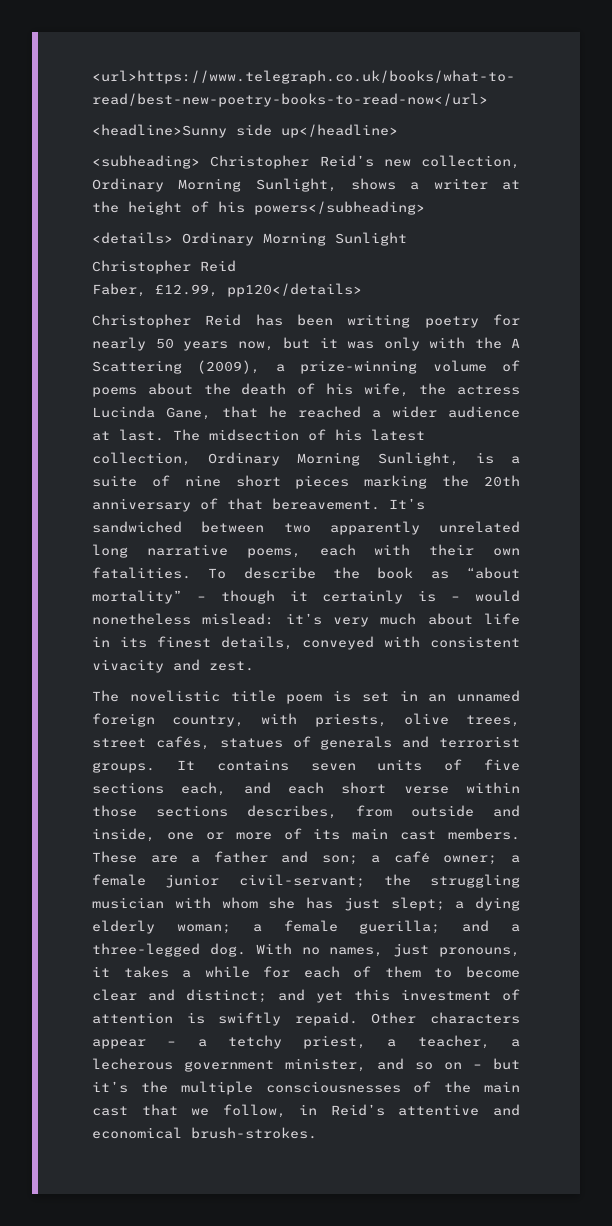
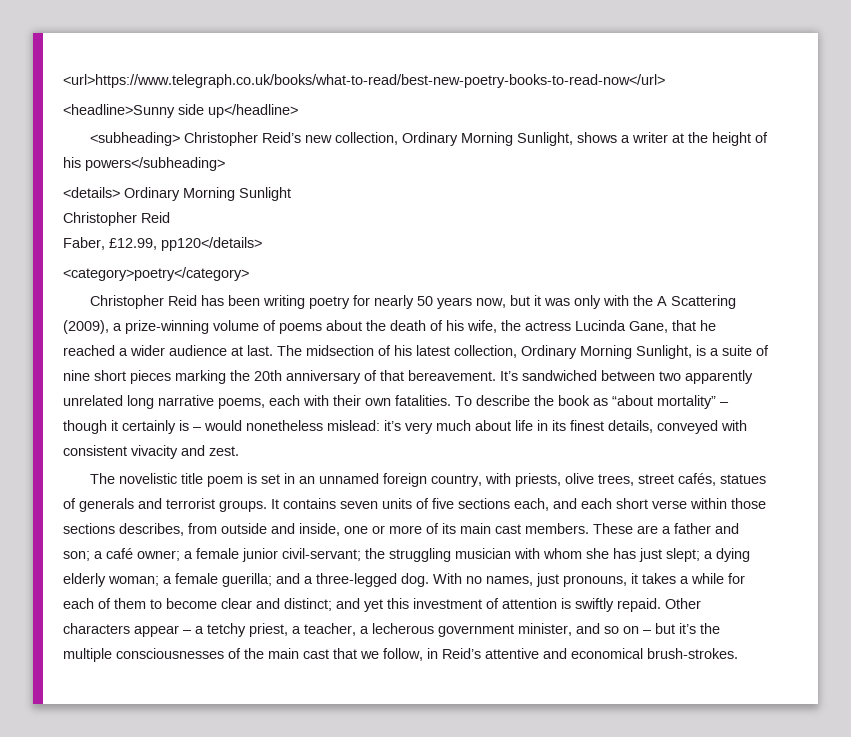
(362, 290) none -> [63,267,249,281] // <category>poetry</category>

